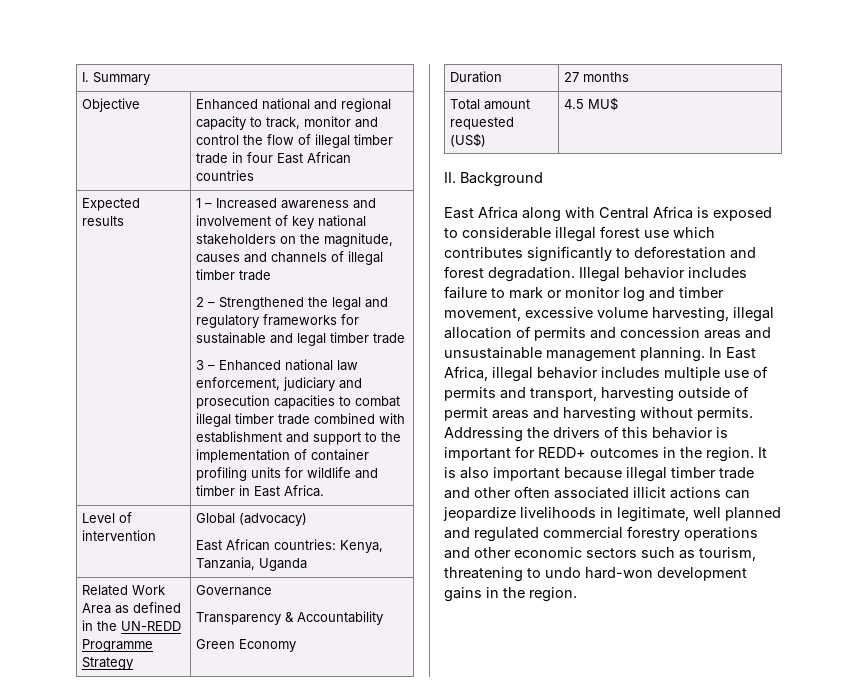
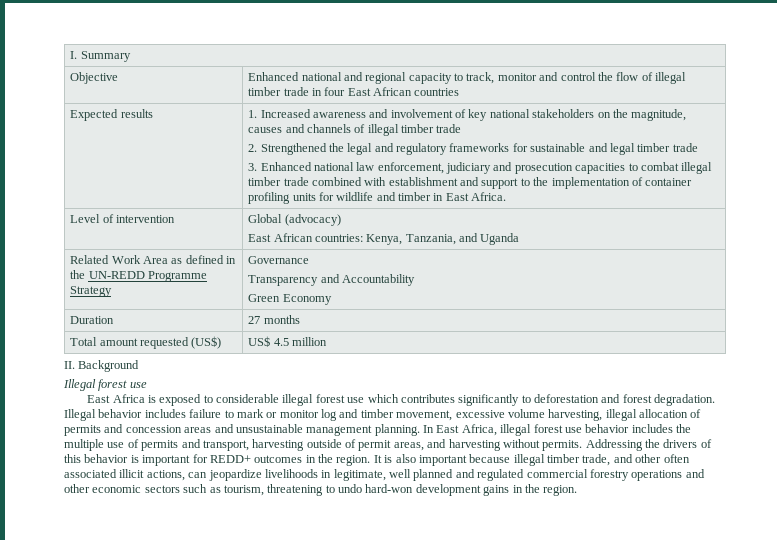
[196,198,213,208] 1 – -> [248,110,258,118] 1.
[196,297,216,307] 2 – -> [248,144,258,152] 2.
[196,360,216,370] 3 – -> [248,163,258,171] 3.
(256, 563) none -> [458,233,478,242] and
[285,612,295,622] & -> [320,274,340,283] and
[564,97,619,111] 4.5 MU$ -> [248,336,327,347] US$ 4.5 million
(543, 179) none -> [63,379,147,391] // Illegal forest use
[522,206,693,222] along with Central Africa -> (145, 398) none
[537,367,660,379] behavior includes -> [533,424,691,433] forest use behavior includes the
[492,410,529,419] areas -> [393,442,424,451] areas,
[719,467,754,479] trade -> [582,454,611,466] trade,
[670,487,721,499] actions -> [146,470,185,481] actions,

